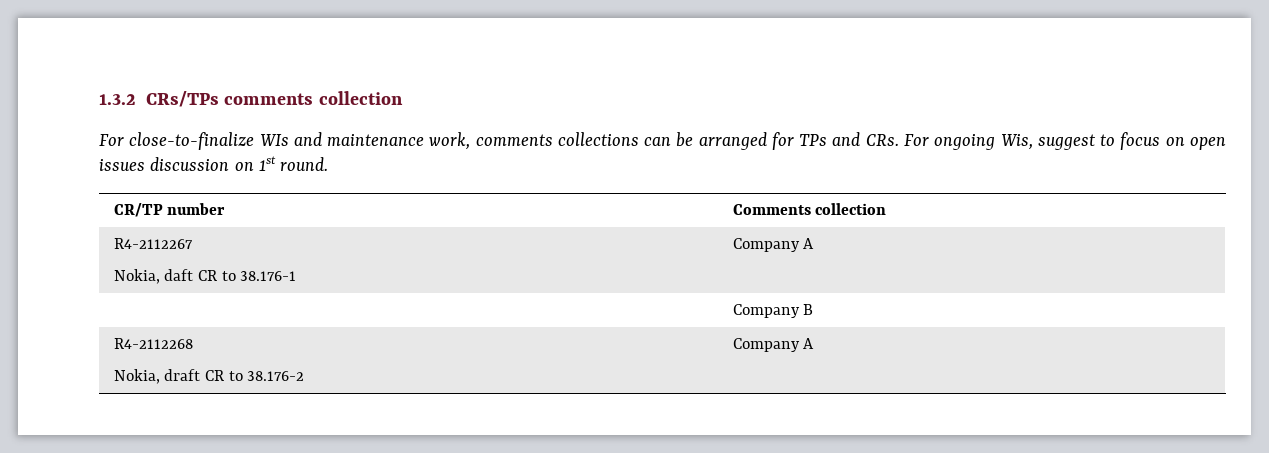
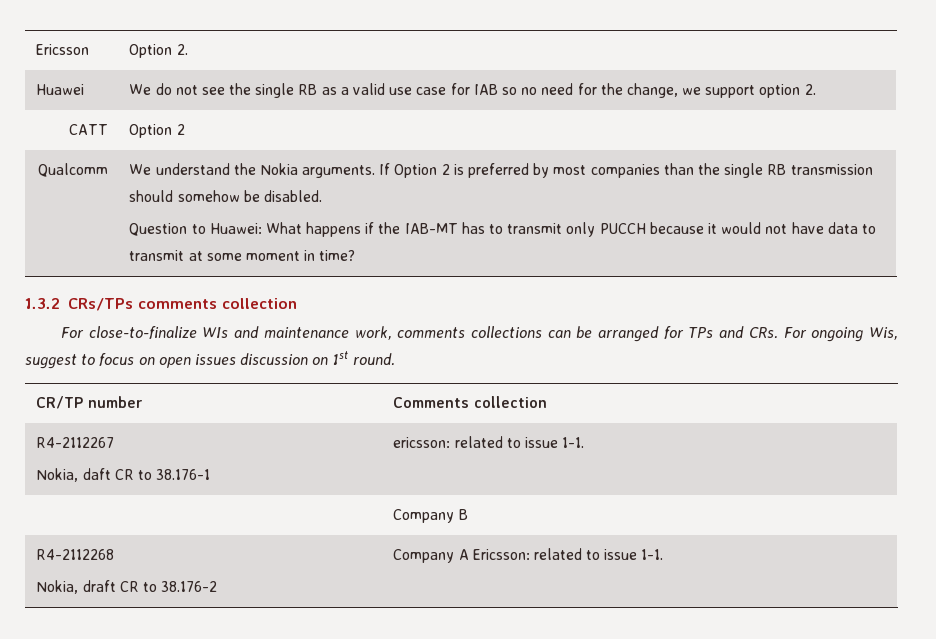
(99, 99) none -> [36,44,90,55] [129,44,188,58] [36,84,85,95] [129,83,816,98] [68,124,108,135] [129,124,185,138] [37,163,108,177] [129,163,873,178] [129,190,322,202] [129,222,876,237] [129,250,356,261] Ericsson | Option 2. // Huawei | We do not see the single RB as a valid use case for IAB so no need for the change, we support option 2. // CATT | Option 2 // Qualcomm | We understand the Nokia arguments. If Option 2 is preferred by most companies than the single RB transmission should somehow be disabled. // Question to Huawei: What happens if the IAB-MT has to transmit only PUCCH because it would not have data to transmit at some moment in time? //
[732,238,815,252] Company A -> [393,436,585,448] ericsson: related to issue 1-1.
(815, 343) none -> [472,548,664,560] Ericsson: related to issue 1-1.

